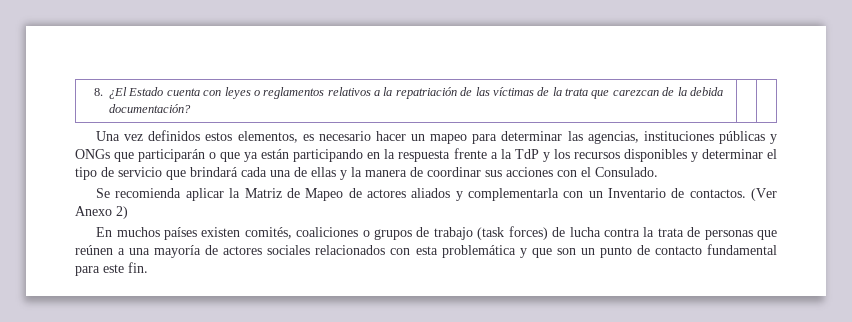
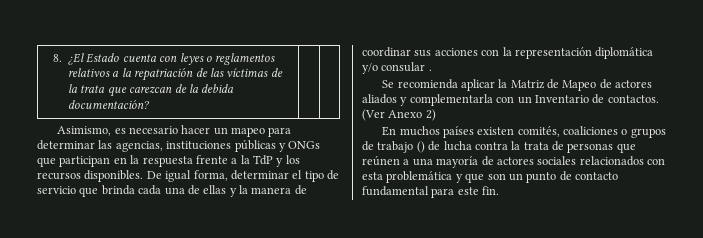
[96,130,298,143] Una vez definidos estos elementos, -> [57,126,112,136] Asimismo,
[138,149,364,162] participarán o que ya están participando -> [59,156,111,167] participan
[623,149,698,162] disponibles y -> [84,170,228,182] disponibles. De igual forma,
[190,167,238,177] brindará -> [101,185,135,195] brinda
[581,167,658,177] el Consulado. -> [502,47,654,59] [362,62,432,74] la representación diplomática y/o consular .
[477,226,548,240] (task forces) -> [416,141,425,153] ()

